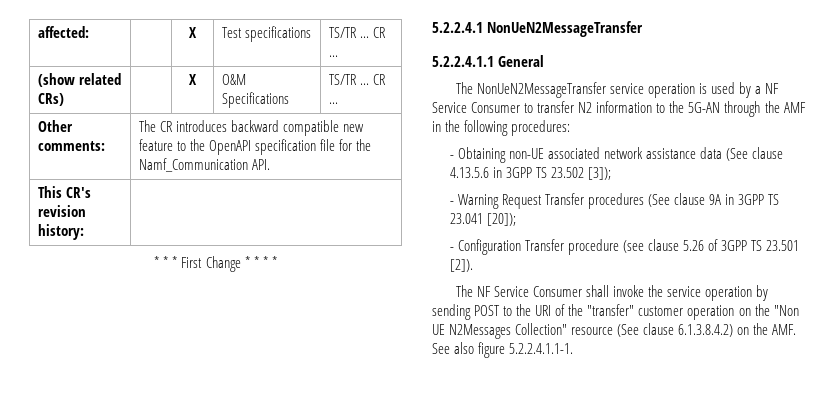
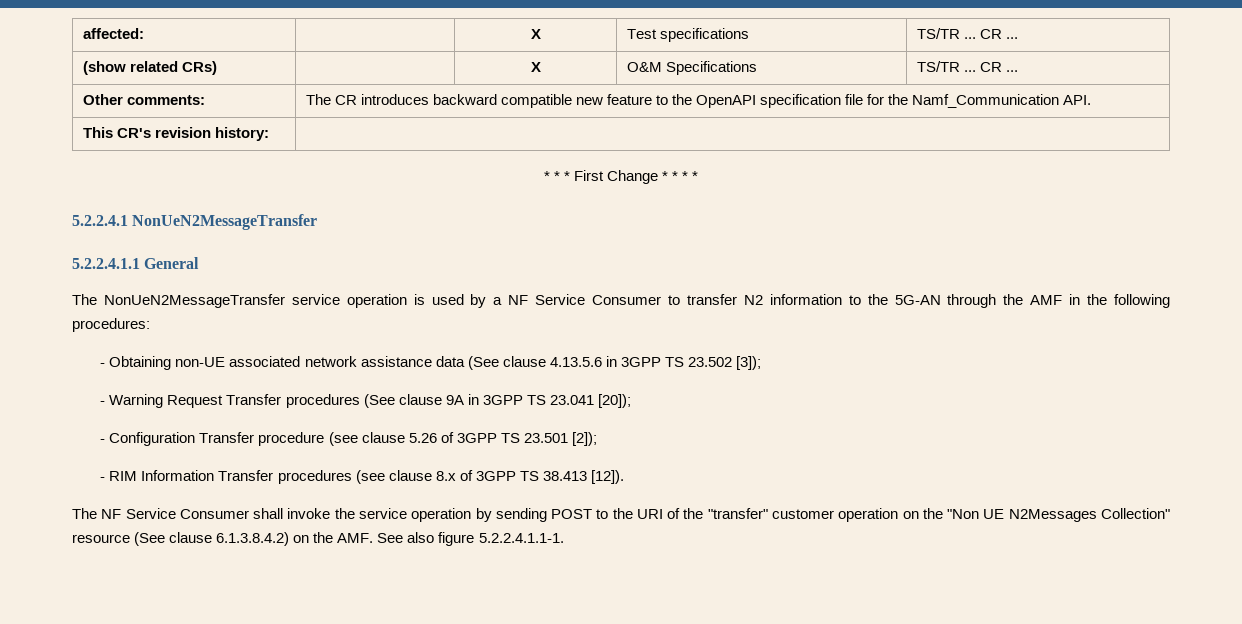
[449,259,473,272] [2]). -> [571,432,597,446] [100,470,624,484] [2]); // - RIM Information Transfer procedures (see clause 8.x of 3GPP TS 38.413 [12]).

